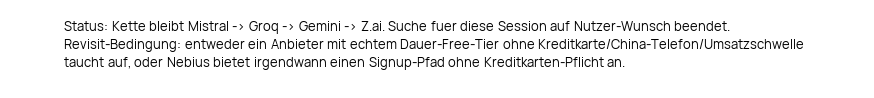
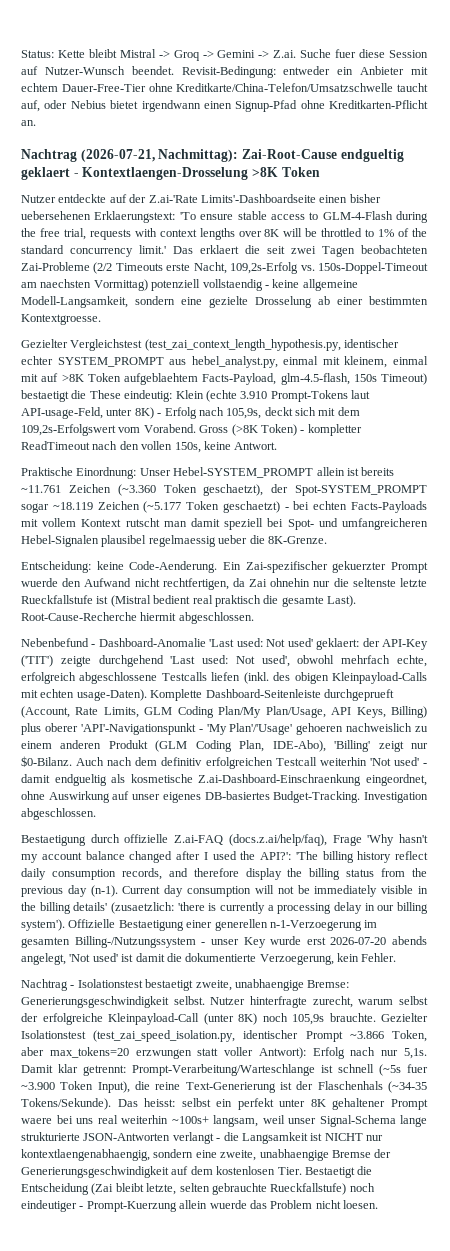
(626, 63) none -> [21,149,404,162] [21,167,320,180] [21,194,381,203] [21,211,428,223] [21,228,428,240] [21,245,428,257] [21,262,428,274] [21,279,358,291] [21,296,428,308] [21,314,101,325] [21,339,400,351] [21,356,428,368] [21,373,427,385] [21,390,370,402] [21,407,360,419] [21,424,362,436] [21,441,278,453] [21,467,395,479] [21,484,428,496] [21,501,427,513] [21,518,428,530] [21,535,327,547] [21,561,428,573] [21,578,428,590] [21,595,356,607] [21,612,254,624] [21,638,429,650] [21,655,427,667] [21,672,427,684] [21,689,394,701] [21,706,428,718] [21,723,428,735] [21,740,429,752] [21,756,428,769] [21,774,427,786] [21,791,429,803] [21,808,96,820] [21,834,429,846] [21,851,428,863] [21,868,427,880] [21,885,428,897] [21,902,429,914] [21,919,378,931] [21,936,427,948] [21,953,397,965] [21,979,350,991] [21,996,429,1008] [21,1013,428,1025] [21,1030,427,1042] [21,1047,427,1059] [21,1064,428,1076] [21,1081,427,1093] [21,1098,428,1110] [21,1115,427,1127] [21,1132,383,1144] [21,1149,392,1161] [21,1166,373,1178] [21,1183,375,1195] [21,1200,378,1212] // Nachtrag (2026-07-21, Nachmittag): Zai-Root-Cause endgueltig geklaert - Kontextlaengen-Drosselung >8K Token // Nutzer entdeckte auf der Z.ai-'Rate Limits'-Dashboardseite einen bisher uebersehenen Erklaerungstext: 'To ensure stable access to GLM-4-Flash during the free trial, requests with context lengths over 8K will be throttled to 1% of the standard concurrency limit.' Das erklaert die seit zwei Tagen beobachteten Zai-Probleme (2/2 Timeouts erste Nacht, 109,2s-Erfolg vs. 150s-Doppel-Timeout am naechsten Vormittag) potenziell vollstaendig - keine allgemeine Modell-Langsamkeit, sondern eine gezielte Drosselung ab einer bestimmten Kontextgroesse. // Gezielter Vergleichstest (test_zai_context_length_hypothesis.py, identischer echter SYSTEM_PROMPT aus hebel_analyst.py, einmal mit kleinem, einmal mit auf >8K Token aufgeblaehtem Facts-Payload, glm-4.5-flash, 150s Timeout) bestaetigt die These eindeutig: Klein (echte 3.910 Prompt-Tokens laut API-usage-Feld, unter 8K) - Erfolg nach 105,9s, deckt sich mit dem 109,2s-Erfolgswert vom Vorabend. Gross (>8K Token) - kompletter ReadTimeout nach den vollen 150s, keine Antwort. // Praktische Einordnung: Unser Hebel-SYSTEM_PROMPT allein ist bereits ~11.761 Zeichen (~3.360 Token geschaetzt), der Spot-SYSTEM_PROMPT sogar ~18.119 Zeichen (~5.177 Token geschaetzt) - bei echten Facts-Payloads mit vollem Kontext rutscht man damit speziell bei Spot- und umfangreicheren Hebel-Signalen plausibel regelmaessig ueber die 8K-Grenze. // Entscheidung: keine Code-Aenderung. Ein Zai-spezifischer gekuerzter Prompt wuerde den Aufwand nicht rechtfertigen, da Zai ohnehin nur die seltenste letzte Rueckfallstufe ist (Mistral bedient real praktisch die gesamte Last). Root-Cause-Recherche hiermit abgeschlossen. // Nebenbefund - Dashboard-Anomalie 'Last used: Not used' geklaert: der API-Key ('TIT') zeigte durchgehend 'Last used: Not used', obwohl mehrfach echte, erfolgreich abgeschlossene Testcalls liefen (inkl. des obigen Kleinpayload-Calls mit echten usage-Daten). Komplette Dashboard-Seitenleiste durchgeprueft (Account, Rate Limits, GLM Coding Plan/My Plan/Usage, API Keys, Billing) plus oberer 'API'-Navigationspunkt - 'My Plan'/'Usage' gehoeren nachweislich zu einem anderen Produkt (GLM Coding Plan, IDE-Abo), 'Billing' zeigt nur $0-Bilanz. Auch nach dem definitiv erfolgreichen Testcall weiterhin 'Not used' - damit endgueltig als kosmetische Z.ai-Dashboard-Einschraenkung eingeordnet, ohne Auswirkung auf unser eigenes DB-basiertes Budget-Tracking. Investigation abgeschlossen. // Bestaetigung durch offizielle Z.ai-FAQ (docs.z.ai/help/faq), Frage 'Why hasn't my account balance changed after I used the API?': 'The billing history reflect daily consumption records, and therefore display the billing status from the previous day (n-1). Current day consumption will not be immediately visible in the billing details' (zusaetzlich: 'there is currently a processing delay in our billing system'). Offizielle Bestaetigung einer generellen n-1-Verzoegerung im gesamten Billing-/Nutzungssystem - unser Key wurde erst 2026-07-20 abends angelegt, 'Not used' ist damit die dokumentierte Verzoegerung, kein Fehler. // Nachtrag - Isolationstest bestaetigt zweite, unabhaengige Bremse: Generierungsgeschwindigkeit selbst. Nutzer hinterfragte zurecht, warum selbst der erfolgreiche Kleinpayload-Call (unter 8K) noch 105,9s brauchte. Gezielter Isolationstest (test_zai_speed_isolation.py, identischer Prompt ~3.866 Token, aber max_tokens=20 erzwungen statt voller Antwort): Erfolg nach nur 5,1s. Damit klar getrennt: Prompt-Verarbeitung/Warteschlange ist schnell (~5s fuer ~3.900 Token Input), die reine Text-Generierung ist der Flaschenhals (~34-35 Tokens/Sekunde). Das heisst: selbst ein perfekt unter 8K gehaltener Prompt waere bei uns real weiterhin ~100s+ langsam, weil unser Signal-Schema lange strukturierte JSON-Antworten verlangt - die Langsamkeit ist NICHT nur kontextlaengenabhaengig, sondern eine zweite, unabhaengige Bremse der Generierungsgeschwindigkeit auf dem kostenlosen Tier. Bestaetigt die Entscheidung (Zai bleibt letzte, selten gebrauchte Rueckfallstufe) noch eindeutiger - Prompt-Kuerzung allein wuerde das Problem nicht loesen.

